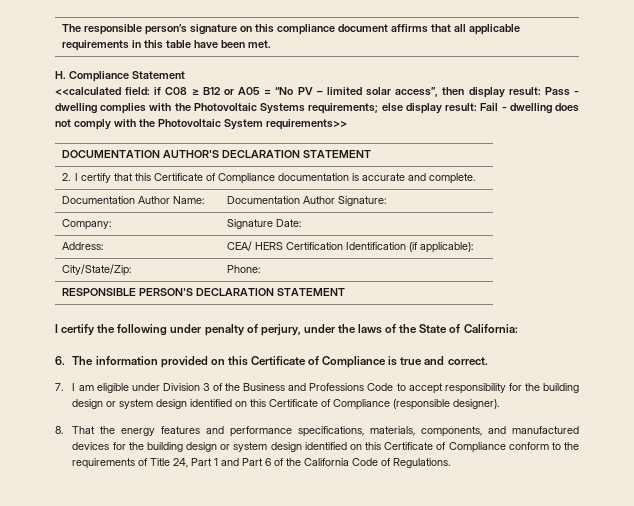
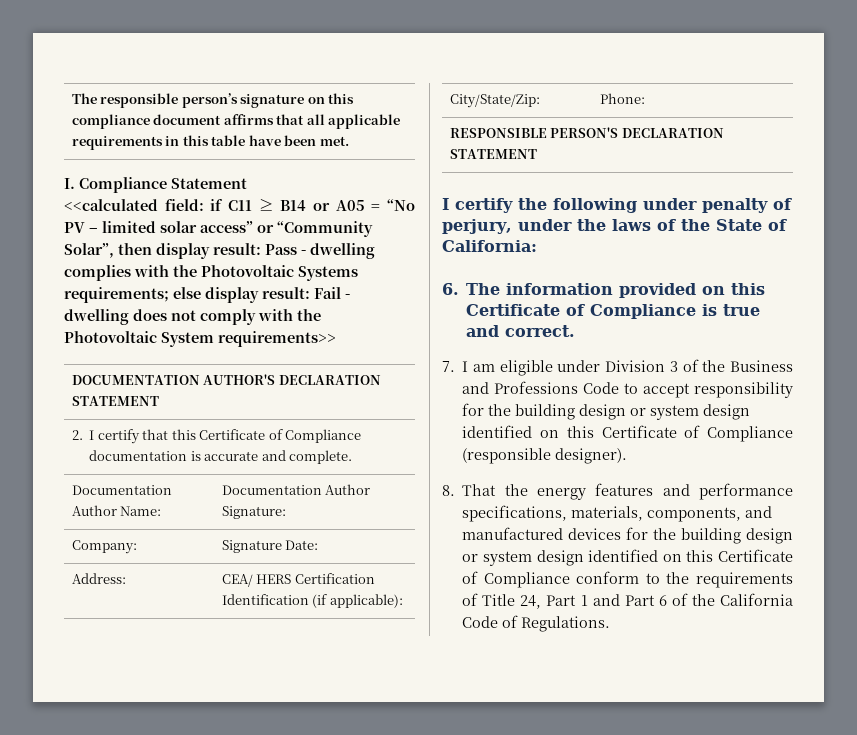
[55,71,66,79] H. -> [64,178,75,189] I.
[165,87,221,95] C08 ≥ B12 -> [228,199,307,211] C11 ≥ B14
[395,87,439,97] access”, -> [200,221,373,237] [64,243,114,258] access” or “Community Solar”,

